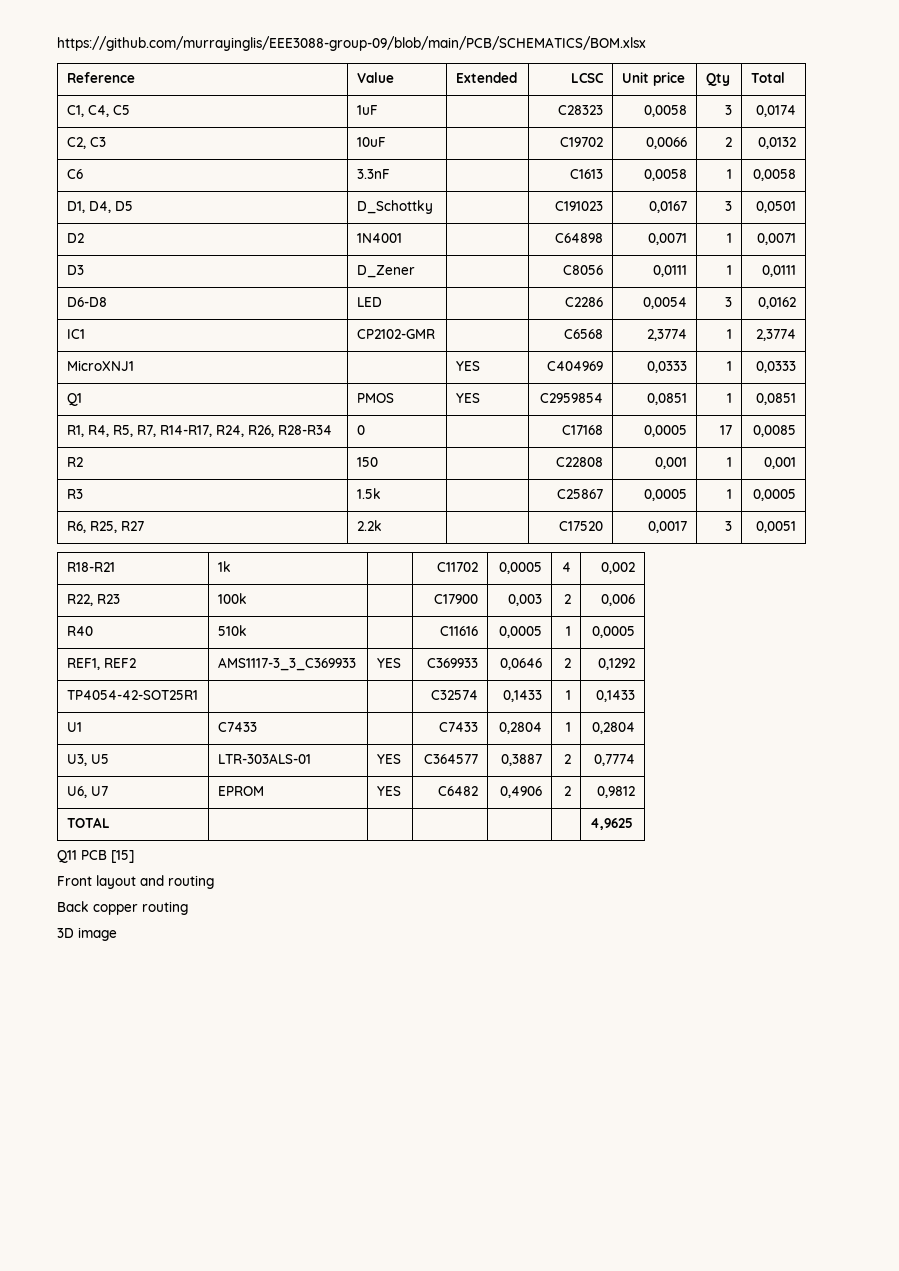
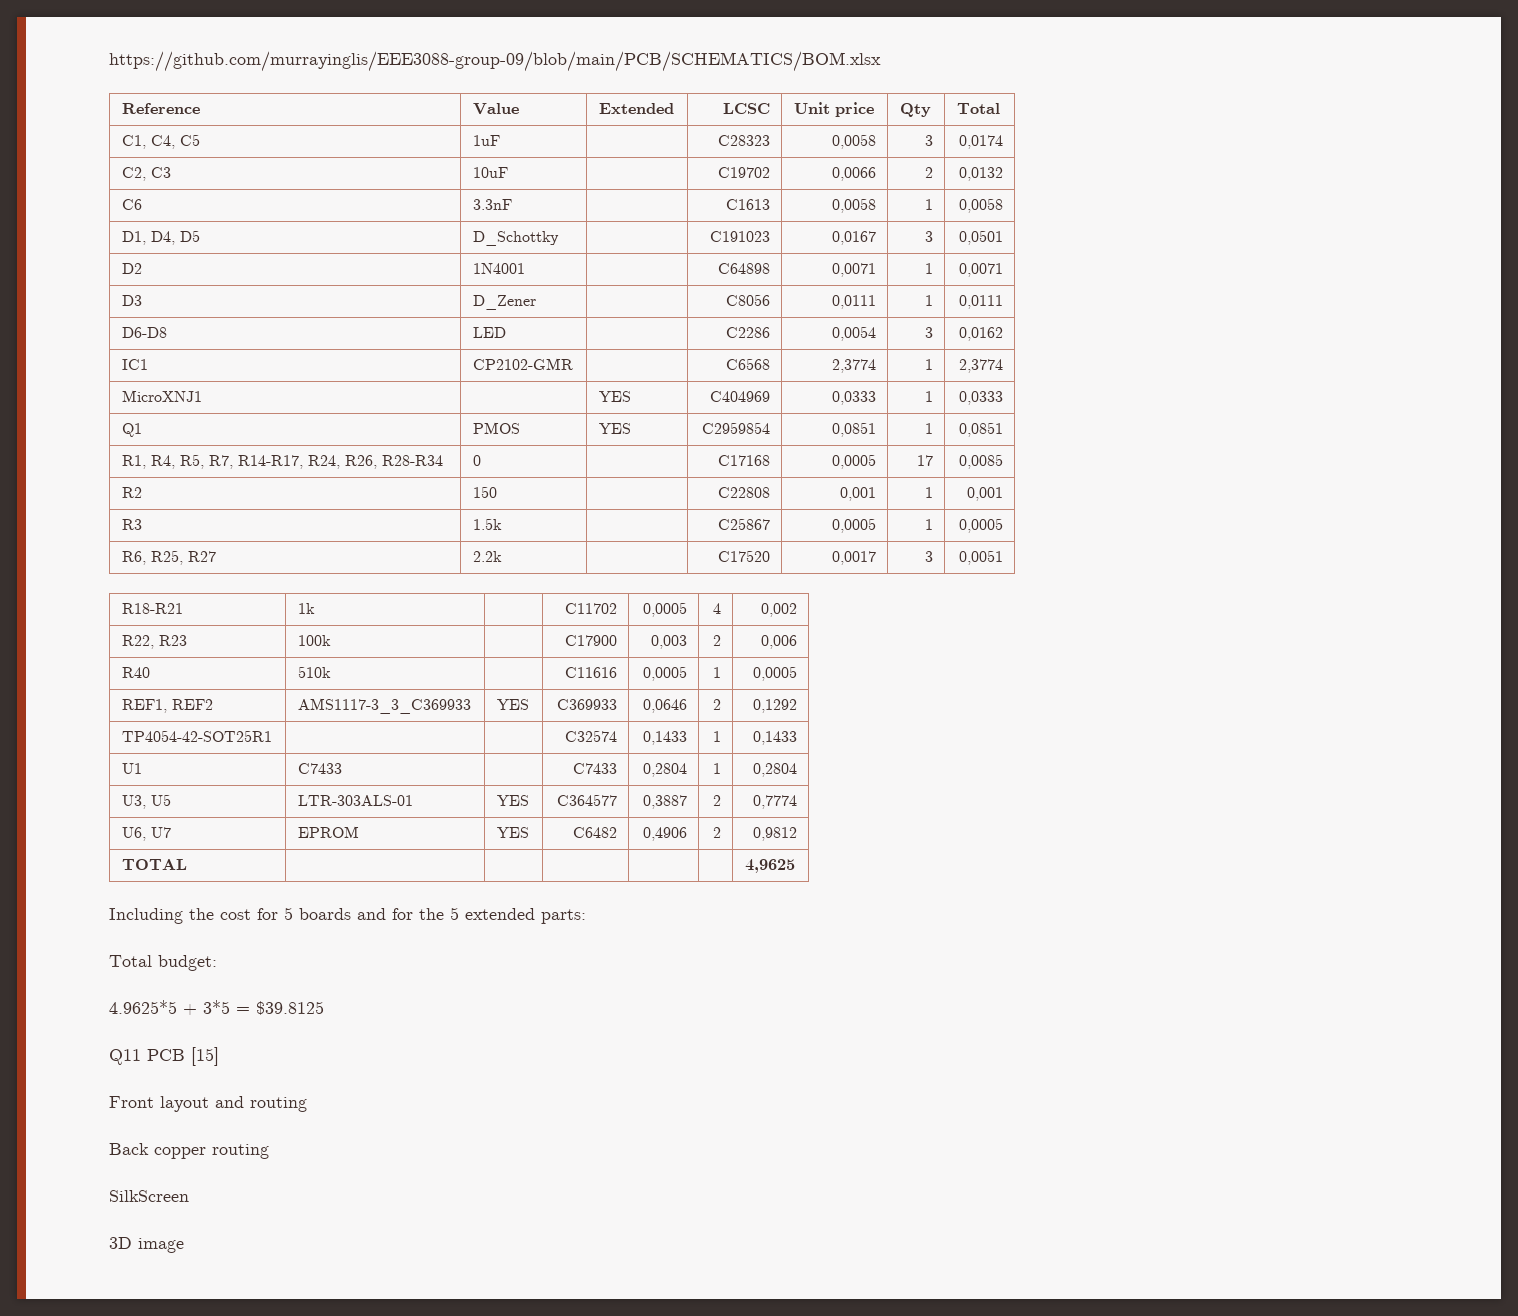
(633, 824) none -> [109,907,586,924] [109,955,217,971] [109,1000,324,1015] // Including the cost for 5 boards and for the 5 extended parts: // Total budget: // 4.9625*5 + 3*5 = $39.8125
(188, 908) none -> [109,1190,189,1202] // SilkScreen

